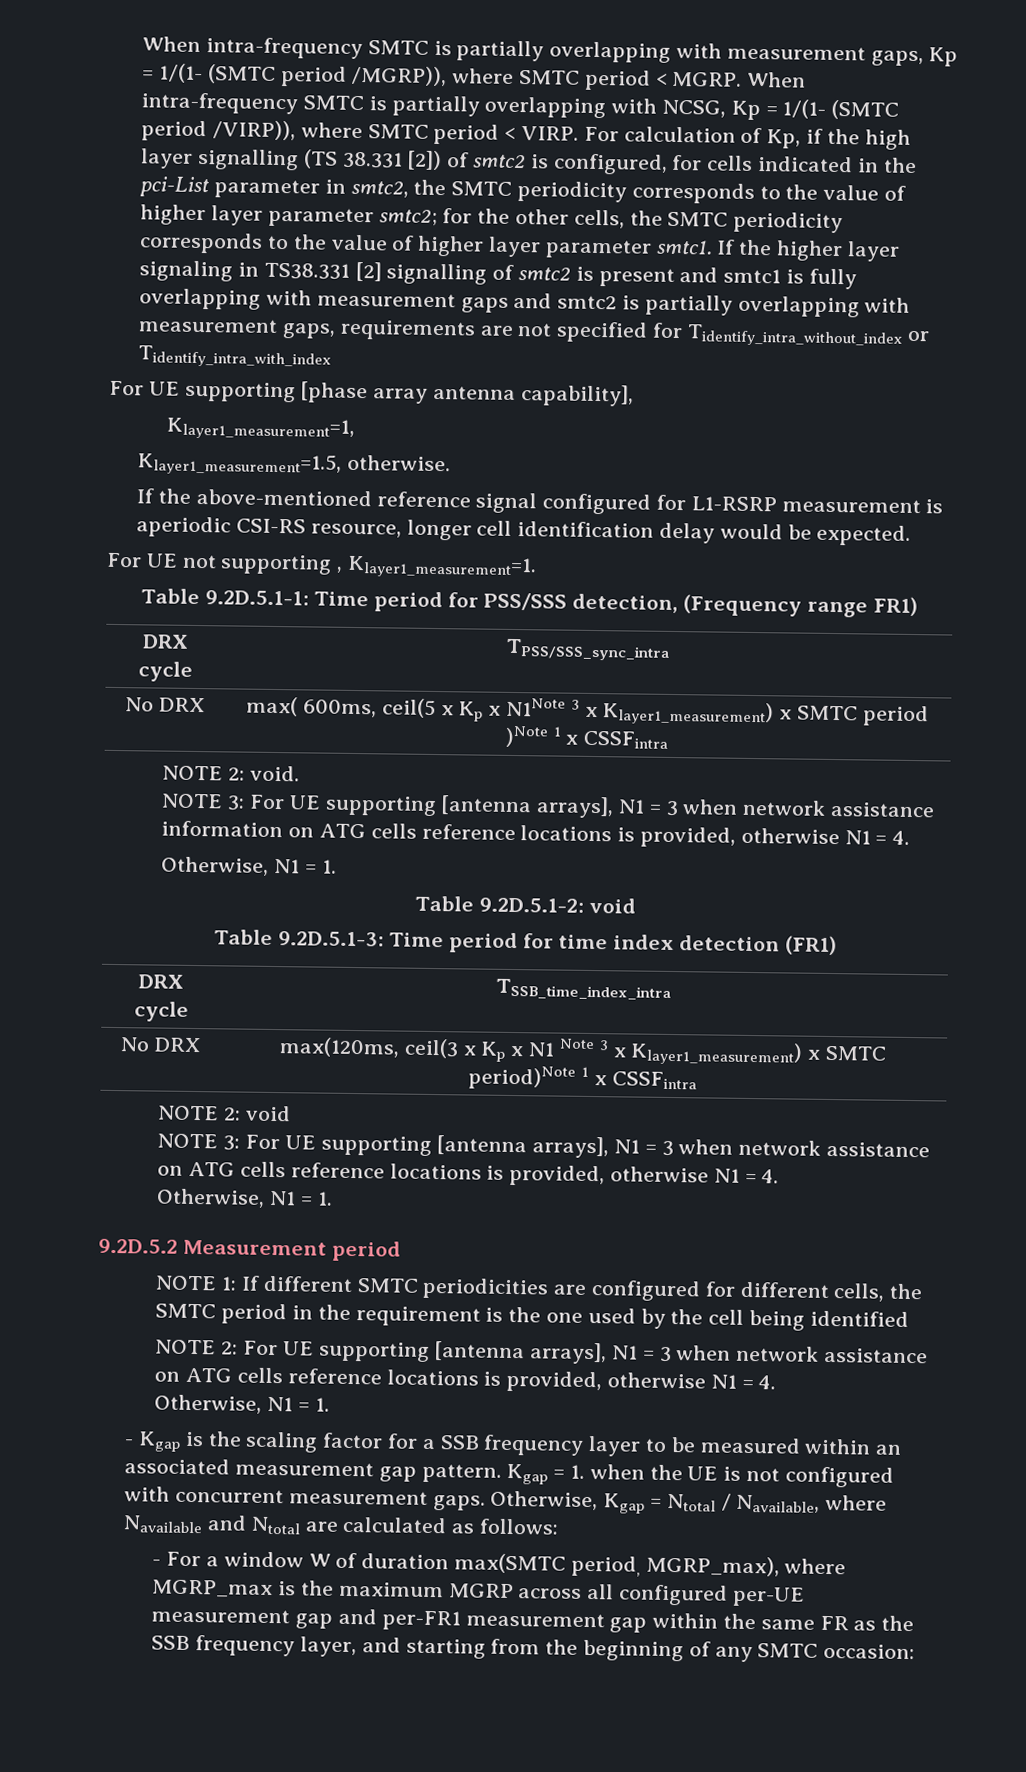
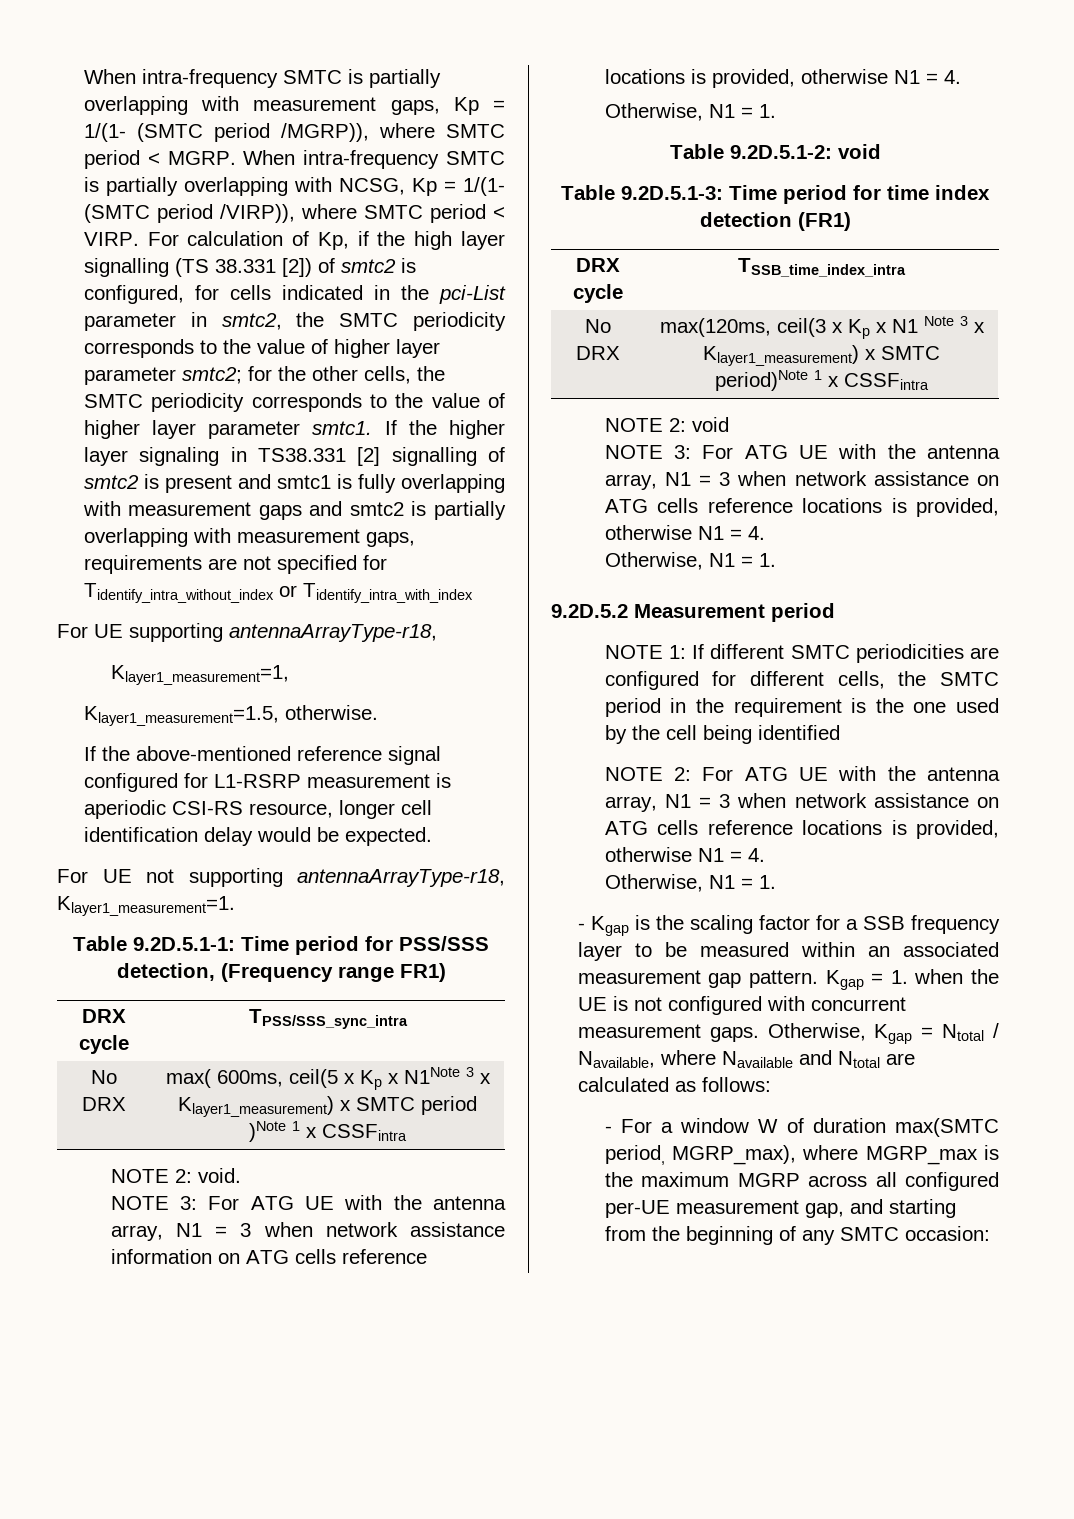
[300,381,634,407] [phase array antenna capability], -> [229,624,437,642] antennaArrayType-r18,
[336,566,343,573] , -> [297,869,505,887] antennaArrayType-r18,
[288,795,615,819] UE supporting [antenna arrays], -> [250,1195,506,1210] [110,1225,163,1241] ATG UE with the antenna array,
[284,1135,610,1159] UE supporting [antenna arrays], -> [744,444,1000,459] [604,474,657,490] ATG UE with the antenna array,
[282,1341,608,1365] UE supporting [antenna arrays], -> [744,766,1000,781] [604,796,657,812] ATG UE with the antenna array,
[295,1608,915,1633] [151,1635,357,1658] gap and per-FR1 measurement gap within the same FR as the SSB frequency layer, -> [804,1203,844,1218] gap,

